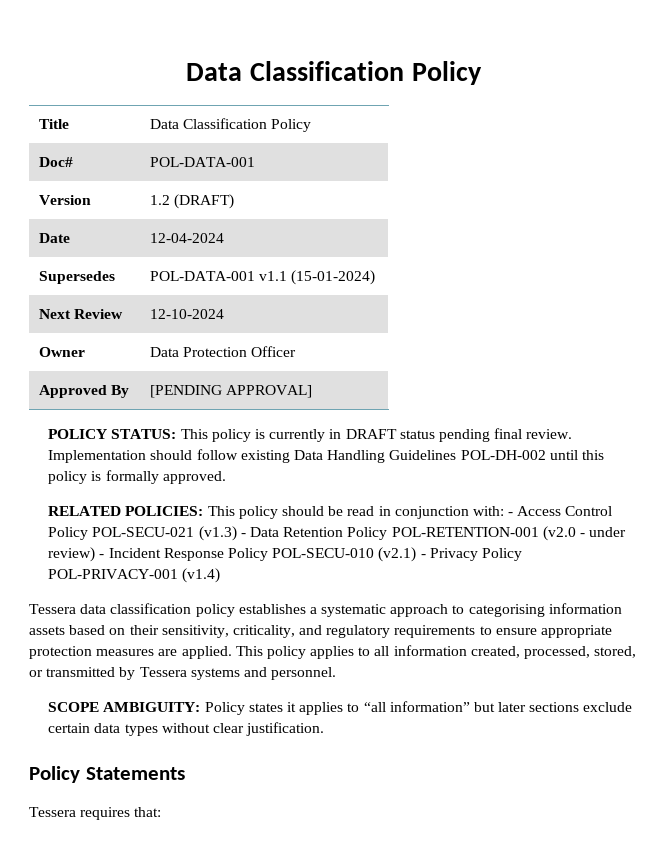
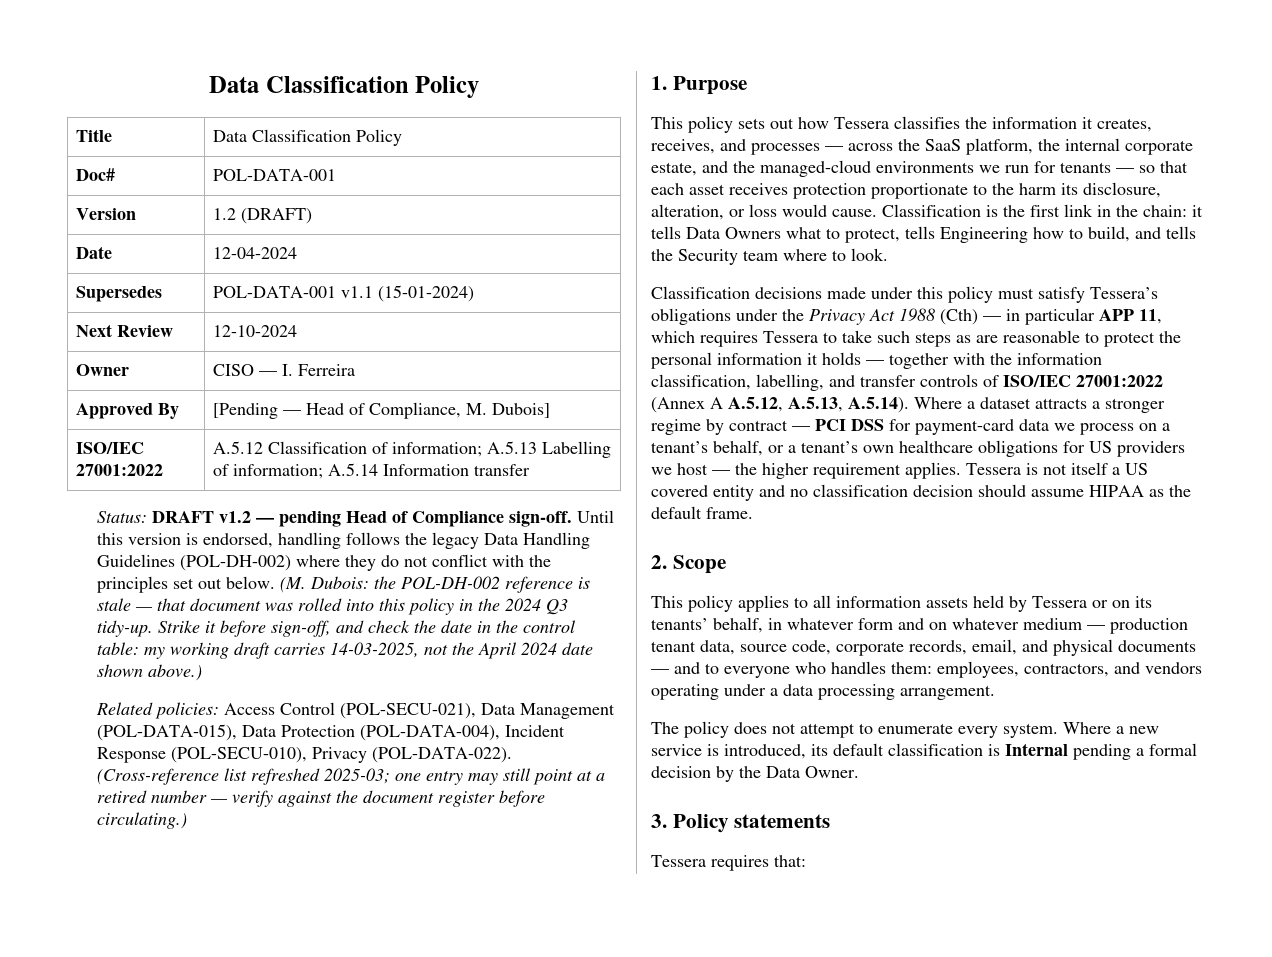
[149,346,296,357] [38,385,129,398] [149,385,312,398] [48,428,573,442] [48,449,604,463] [48,470,226,484] [48,506,613,519] [48,526,627,541] [48,547,522,562] [48,568,221,583] [29,603,622,617] [29,625,613,638] [29,646,232,659] Data Protection Officer // Approved By | [PENDING APPROVAL] // POLICY STATUS: This policy is currently in DRAFT status pending final review. Implementation should follow existing Data Handling Guidelines POL-DH-002 until this policy is formally approved. // RELATED POLICIES: This policy should be read in conjunction with: - Access Control Policy POL-SECU-021 (v1.3) - Data Retention Policy POL-RETENTION-001 (v2.0 - under review) - Incident Response Policy POL-SECU-010 (v2.1) - Privacy Policy POL-PRIVACY-001 (v1.4) // Tessera data classification policy establishes a systematic approach to categorising information assets based on their sensitivity, criticality, and regulatory requirements to ensure appropriate protection measures are applied. -> [212,364,355,376] [75,403,179,419] [212,402,550,419] [75,442,144,454] [75,464,163,476] [212,441,611,458] [212,463,530,479] [97,510,615,527] [97,532,591,549] [97,554,552,571] [97,576,591,593] [97,598,569,615] [97,620,577,637] [97,642,594,659] [97,664,203,681] [96,702,616,719] [97,724,566,741] [97,747,513,763] [97,768,606,785] [97,790,546,807] [97,812,188,829] [651,76,747,95] [651,116,1152,133] [651,138,1193,155] [651,160,1188,177] [651,182,1161,199] [651,204,1203,220] [651,226,1196,243] [651,248,888,265] [651,286,1158,303] [651,308,1162,325] [651,330,1181,347] [651,352,1102,369] [651,374,1163,391] [651,397,1165,413] [651,419,1170,435] [651,440,1185,457] [651,462,1148,479] [651,484,1191,501] [651,506,753,519] [651,555,726,574] CISO — I. Ferreira // Approved By | [Pending — Head of Compliance, M. Dubois] // ISO/IEC 27001:2022 | A.5.12 Classification of information; A.5.13 Labelling of information; A.5.14 Information transfer // Status: DRAFT v1.2 — pending Head of Compliance sign-off. Until this version is endorsed, handling follows the legacy Data Handling Guidelines (POL-DH-002) where they do not conflict with the principles set out below. (M. Dubois: the POL-DH-002 reference is stale — that document was rolled into this policy in the 2024 Q3 tidy-up. Strike it before sign-off, and check the date in the control table: my working draft carries 14-03-2025, not the April 2024 date shown above.) // Related policies: Access Control (POL-SECU-021), Data Management (POL-DATA-015), Data Protection (POL-DATA-004), Incident Response (POL-SECU-010), Privacy (POL-DATA-022). (Cross-reference list refreshed 2025-03; one entry may still point at a retired number — verify against the document register before circulating.) // 1. Purpose // This policy sets out how Tessera classifies the information it creates, receives, and processes — across the SaaS platform, the internal corporate estate, and the managed-cloud environments we run for tenants — so that each asset receives protection proportionate to the harm its disclosure, alteration, or loss would cause. Classification is the first link in the chain: it tells Data Owners what to protect, tells Engineering how to build, and tells the Security team where to look. // Classification decisions made under this policy must satisfy Tessera’s obligations under the Privacy Act 1988 (Cth) — in particular APP 11, which requires Tessera to take such steps as are reasonable to protect the personal information it holds — together with the information classification, labelling, and transfer controls of ISO/IEC 27001:2022 (Annex A A.5.12, A.5.13, A.5.14). Where a dataset attracts a stronger regime by contract — PCI DSS for payment-card data we process on a tenant’s behalf, or a tenant’s own healthcare obligations for US providers we host — the higher requirement applies. Tessera is not itself a US covered entity and no classification decision should assume HIPAA as the default frame. // 2. Scope //
[470,646,637,659] [29,667,337,680] [48,701,633,715] [48,722,325,736] [29,766,185,783] created, processed, stored, or transmitted by Tessera systems and personnel. // SCOPE AMBIGUITY: Policy states it applies to “all information” but later sections exclude certain data types without clear justification. // Policy Statements -> [926,595,1152,612] [651,617,1188,634] [651,639,1196,656] [651,661,1202,678] [651,684,995,700] [651,721,1159,738] [651,743,1197,760] [651,766,859,782] [651,814,831,833] assets held by Tessera or on its tenants’ behalf, in whatever form and on whatever medium — production tenant data, source code, corporate records, email, and physical documents — and to everyone who handles them: employees, contractors, and vendors operating under a data processing arrangement. // The policy does not attempt to enumerate every system. Where a new service is introduced, its default classification is Internal pending a formal decision by the Data Owner. // 3. Policy statements

